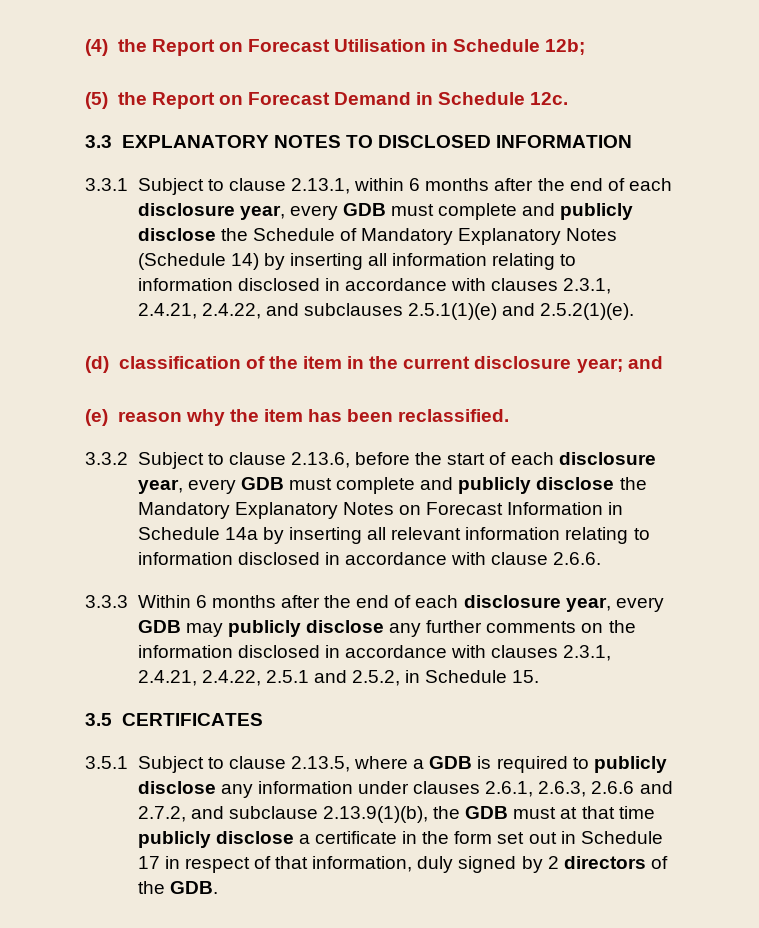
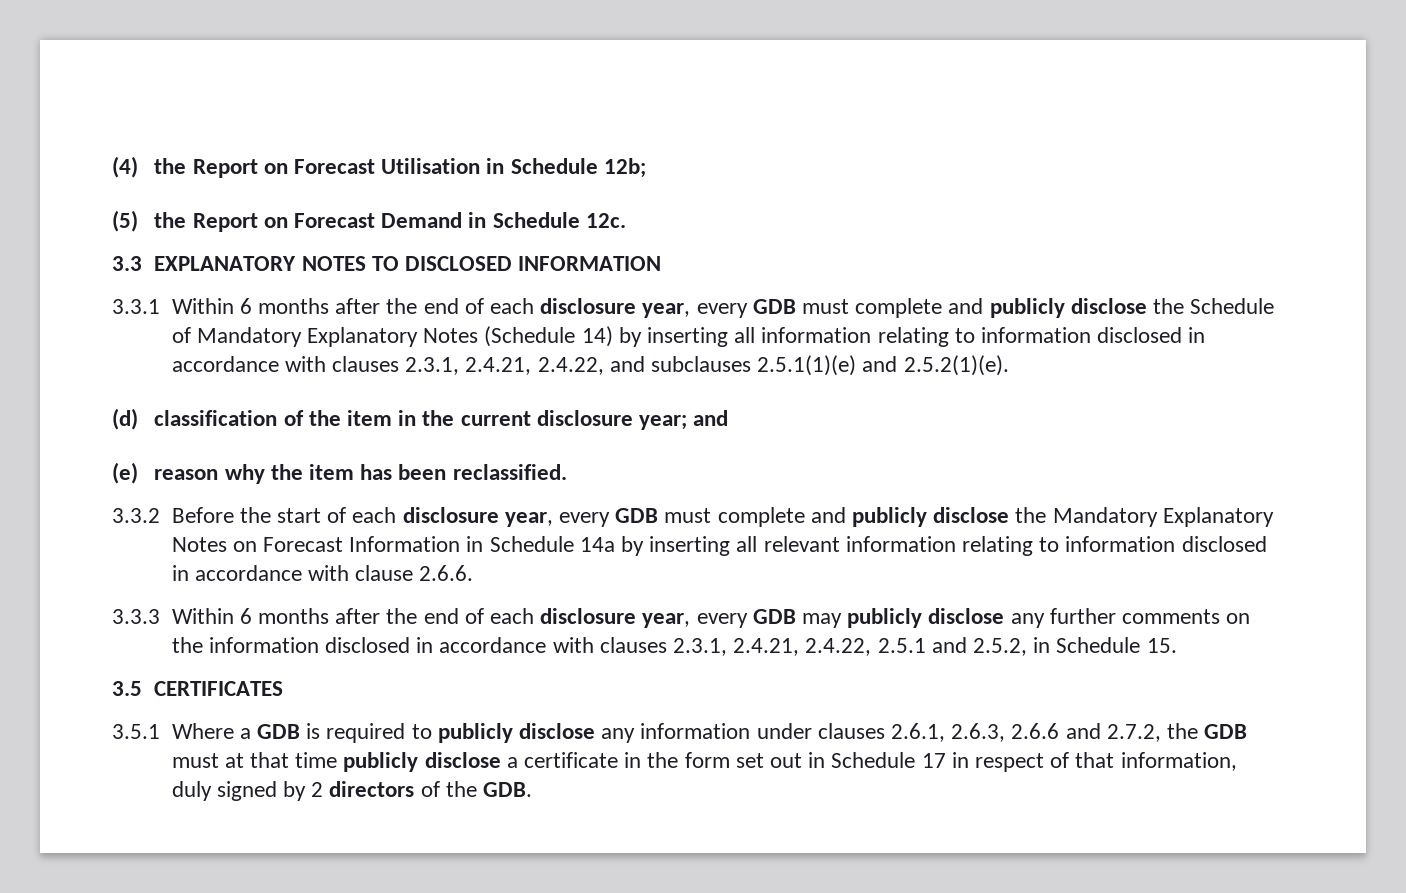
[137,178,405,195] Subject to clause 2.13.1, within -> [171,298,234,314] Within
[137,452,411,469] Subject to clause 2.13.6, before -> [171,507,234,523] Before
[137,756,409,773] Subject to clause 2.13.5, where -> [171,723,234,739] Where
[190,806,428,823] and subclause 2.13.9(1)(b), -> (1161, 733) none

